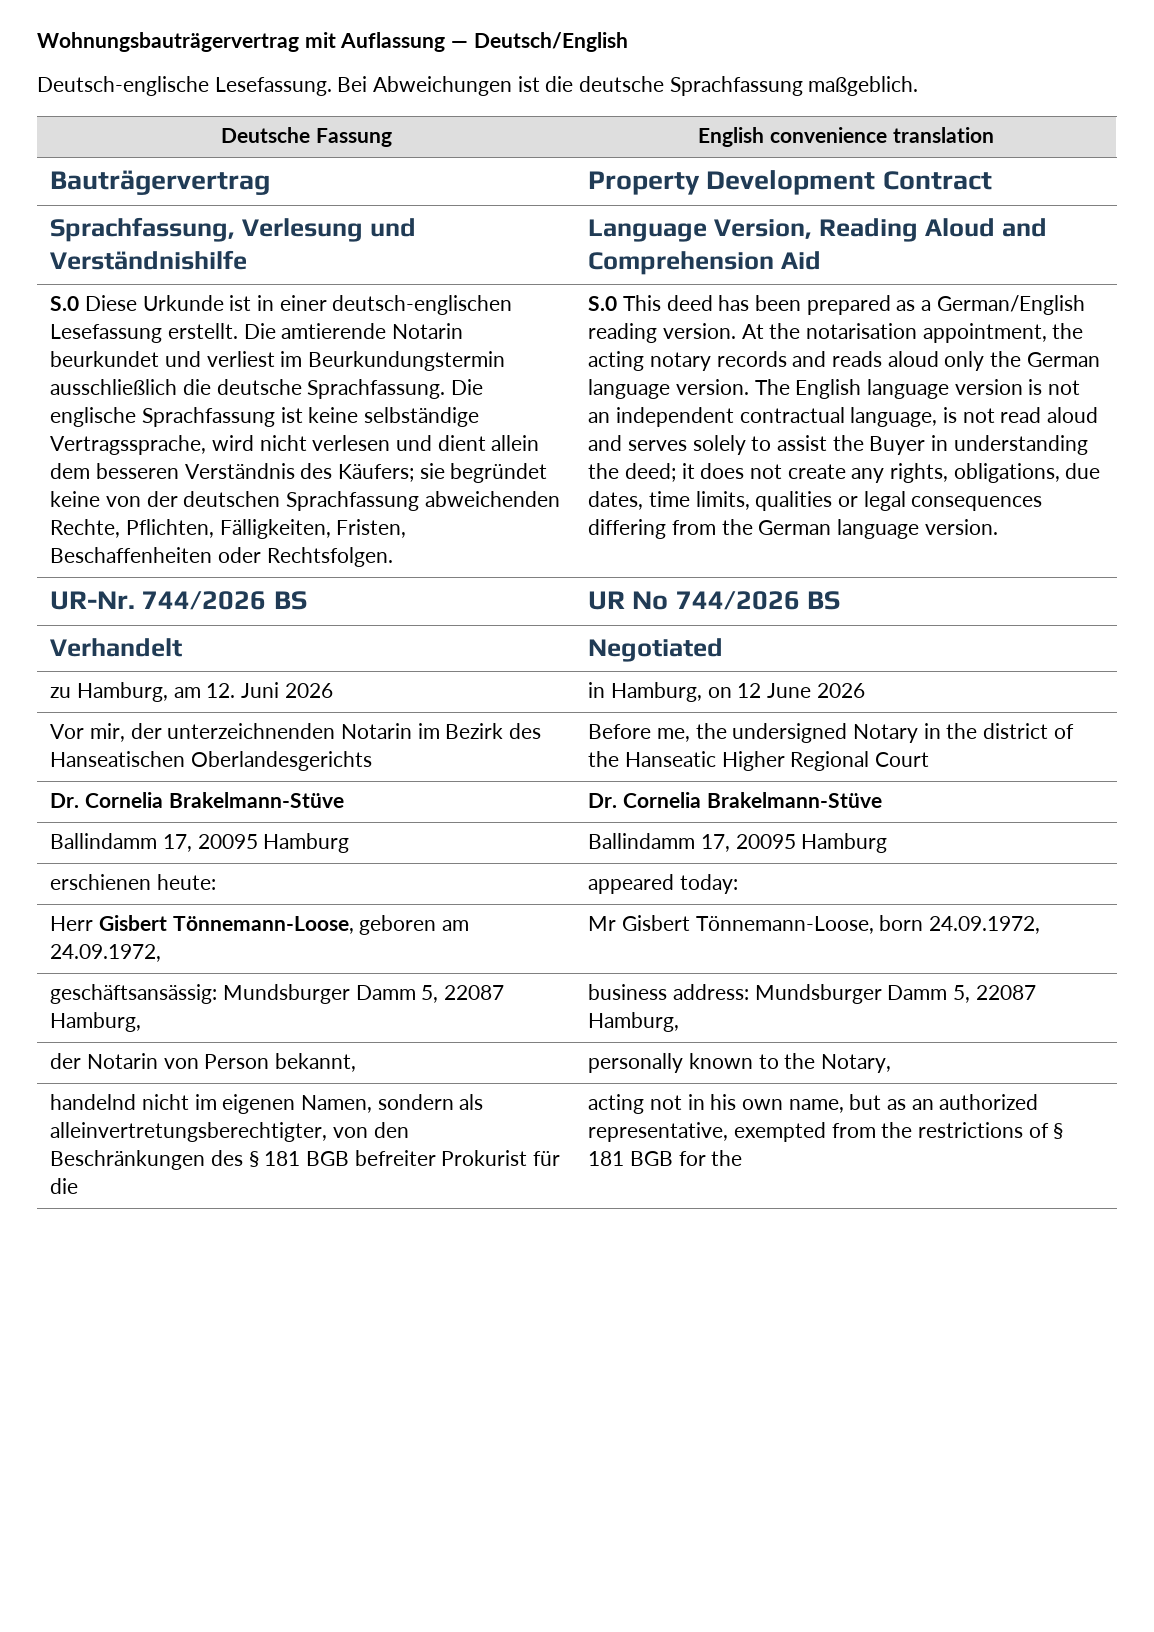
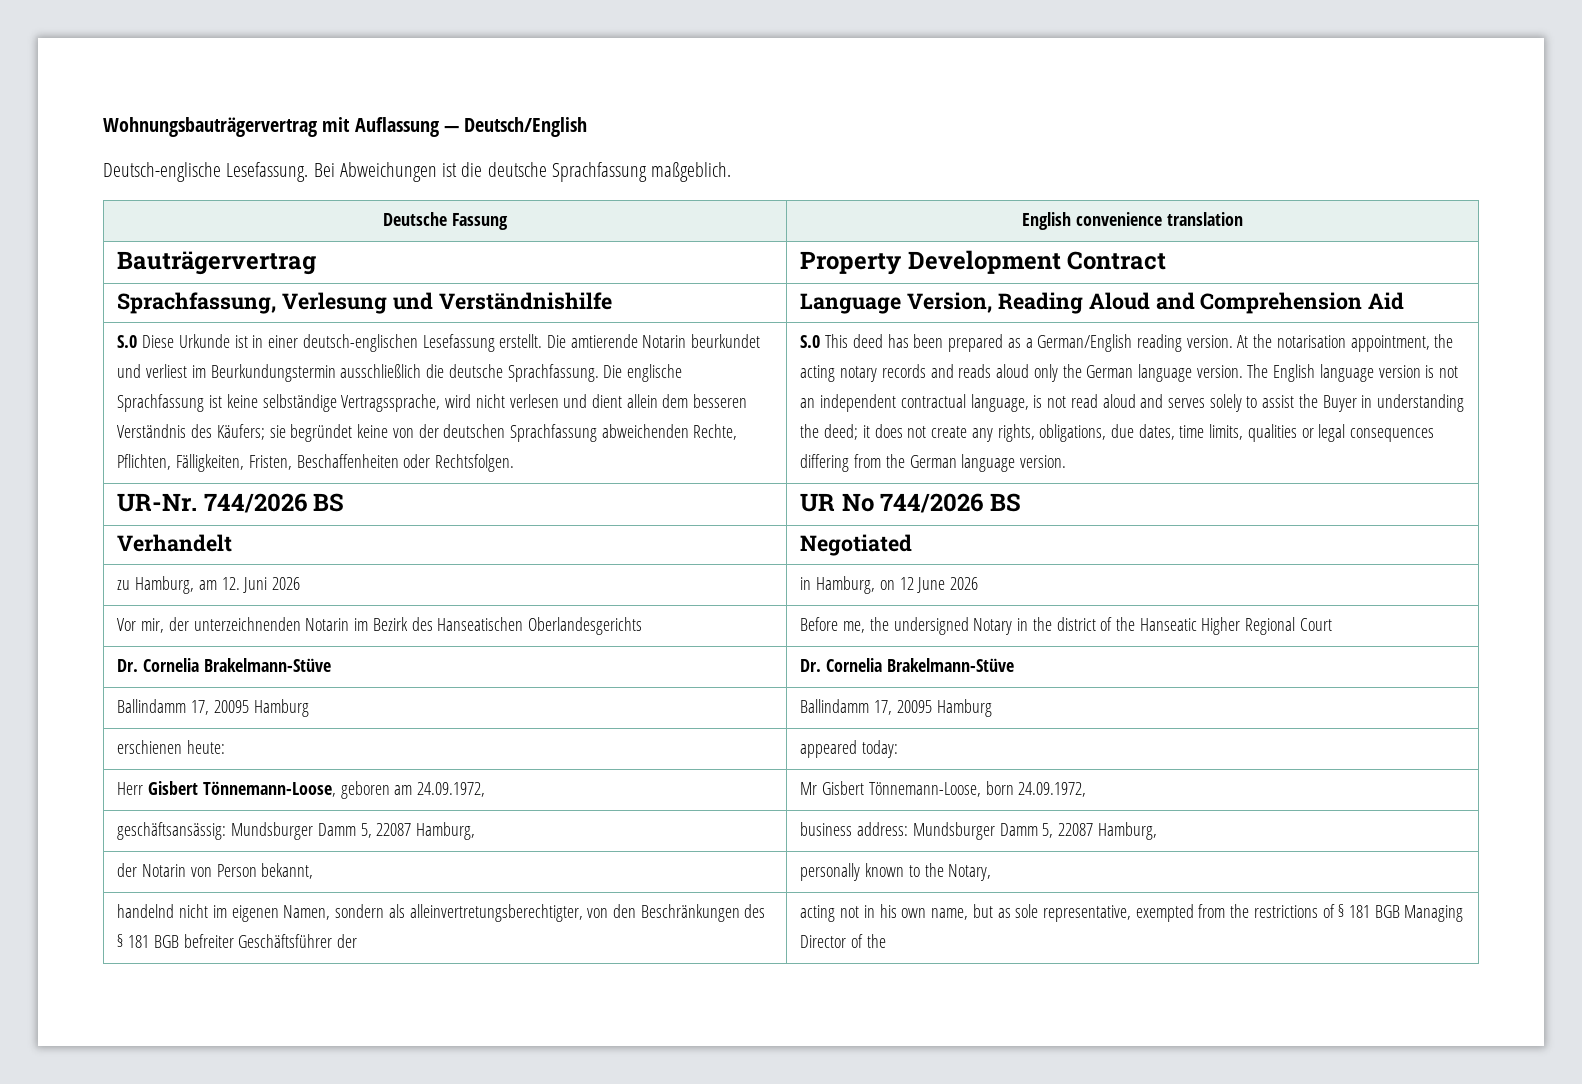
[441,1150,560,1166] [50,1178,79,1194] Prokurist für die -> [238,934,358,948] Geschäftsführer der
[911,1094,1039,1110] an authorized -> [1015,904,1039,918] sole
[678,1151,706,1166] for -> [1404,905,1464,922] [800,934,864,948] Managing Director of

